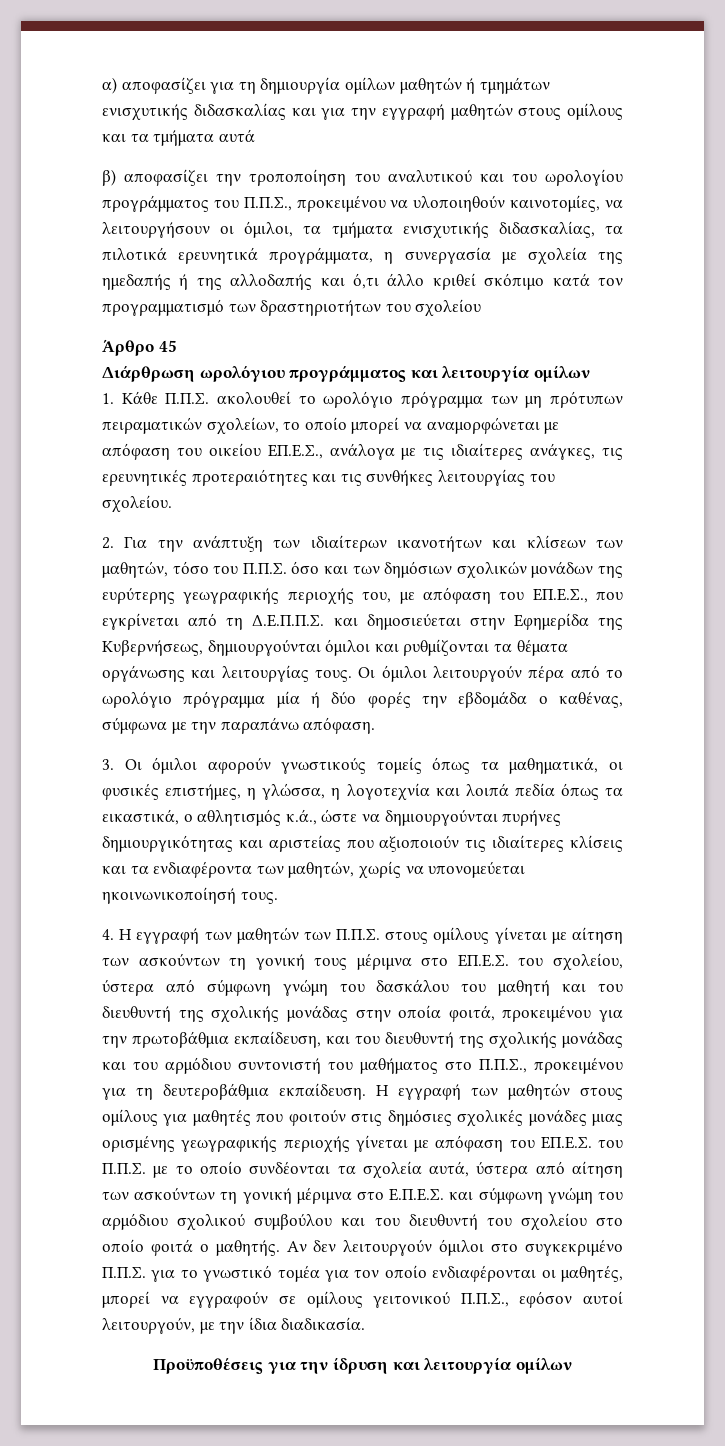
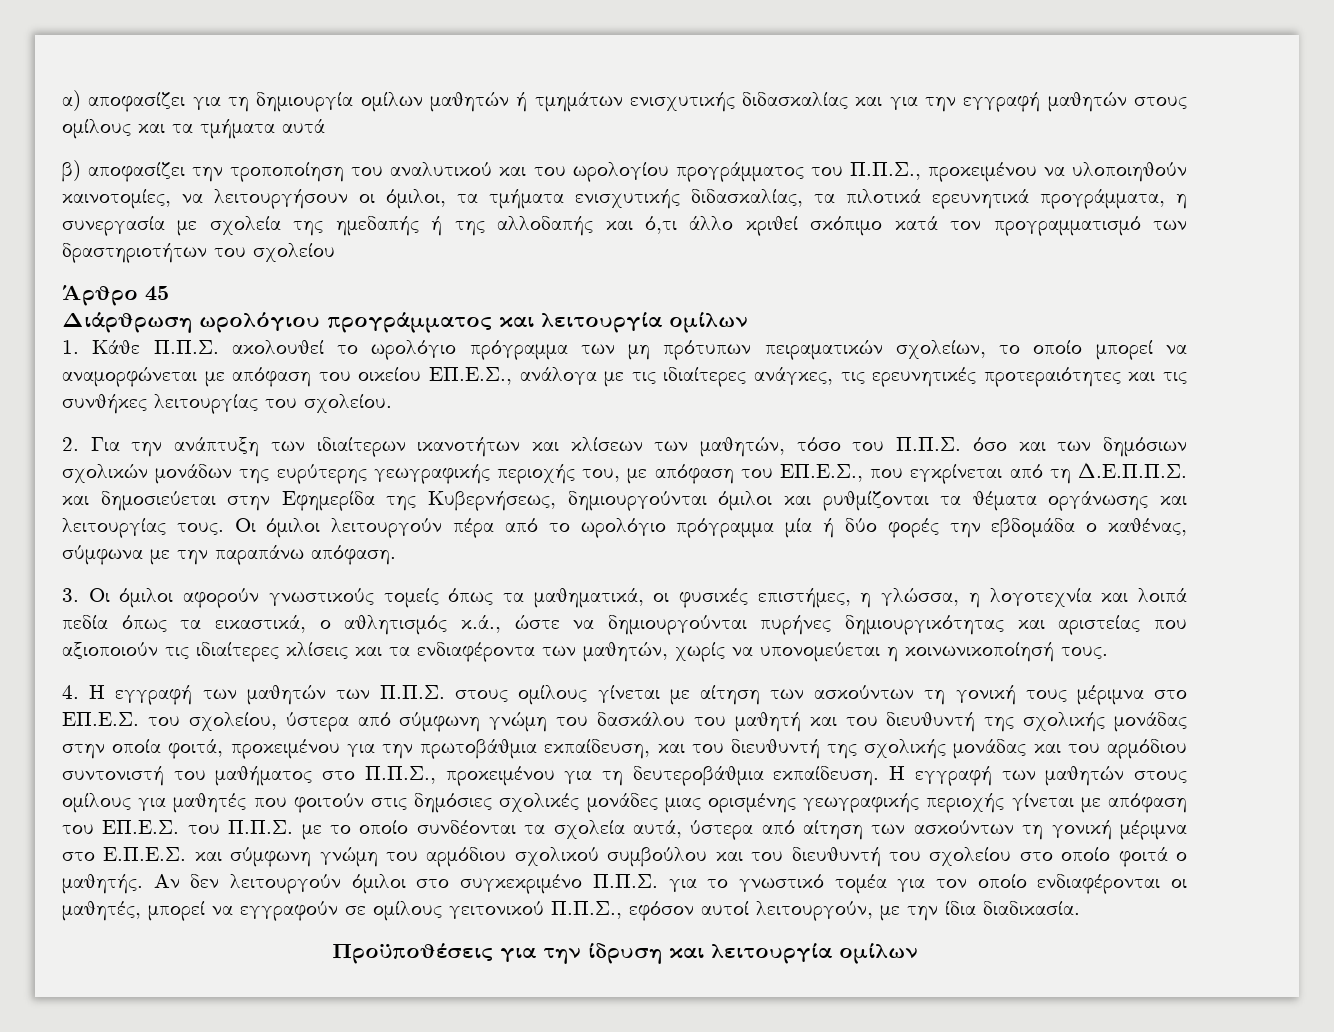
[102,887,236,904] ηκοινωνικοποίησή -> [887,642,1054,662] η κοινωνικοποίησή

